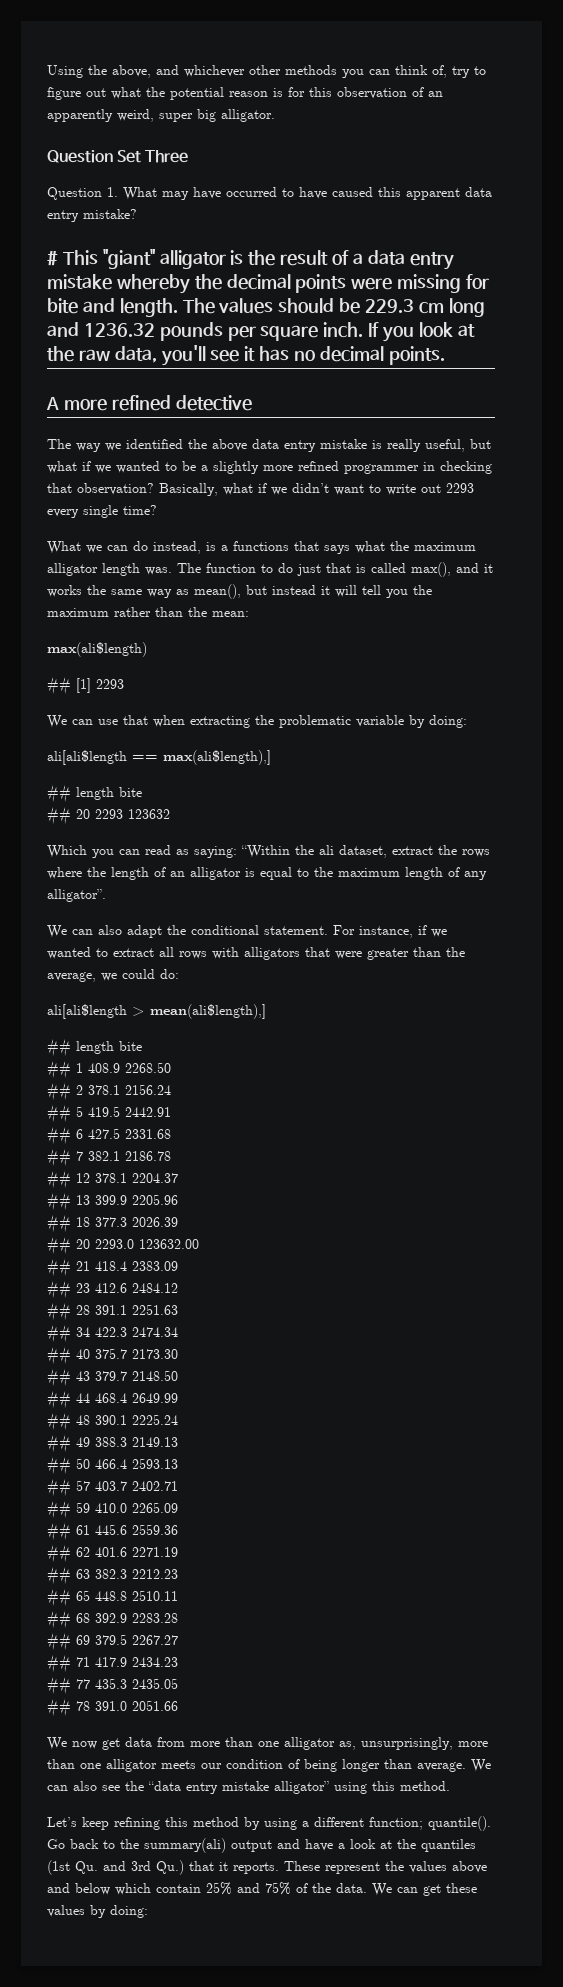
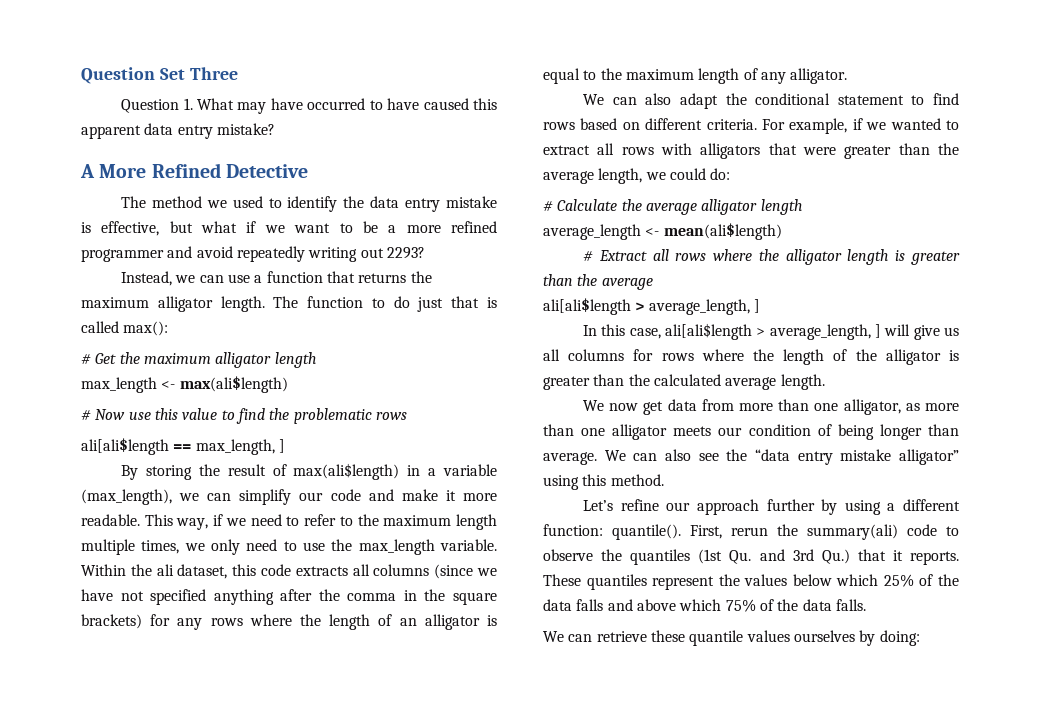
[47,65,486,78] [47,87,443,100] [47,109,275,122] Using the above, and whichever other methods you can think of, try to figure out what the potential reason is for this observation of an apparently weird, super big alligator. // -> (81, 75) none
[47,249,454,270] [47,274,490,294] [47,298,485,317] [47,322,475,342] [47,345,445,366] [46,395,252,411] [47,439,247,452] # This "giant" alligator is the result of a data entry mistake whereby the decimal points were missing for bite and length. The values should be 229.3 cm long and 1236.32 pounds per square inch. If you look at the raw data, you'll see it has no decimal points. // A more refined detective // The way we identified the above -> [80,163,309,178] [121,196,365,212] A More Refined Detective // The method we used to identify the
[387,439,465,452] really useful, -> [101,221,160,236] effective,
[116,461,160,473] wanted -> [294,223,331,233] want
[213,461,259,474] slightly -> (397, 229) none
[423,461,492,474] [47,483,474,496] [47,505,157,518] [47,541,476,554] [47,563,172,576] in checking that observation? Basically, what if we didn’t want to write out 2293 every single time? // What we can do instead, is a functions that says what the maximum alligator length was. -> [167,246,425,262] [121,271,432,286] [81,296,265,312] and avoid repeatedly writing out 2293? // Instead, we can use a function that returns the maximum alligator length.
[411,562,493,577] [47,584,432,599] [47,607,249,617] [47,642,147,657] [47,677,124,695] [47,715,467,728] [47,750,271,765] [47,785,142,803] [47,807,170,825] [47,845,457,858] max(), and it works the same way as mean(), but instead it will tell you the maximum rather than the mean: // max(ali$length) // ## [1] 2293 // We can use that when extracting the problematic variable by doing: // ali[ali$length == max(ali$length),] // ## length bite // ## 20 2293 123632 // Which you can read as saying: “Within the ali dataset, extract the -> [123,321,169,336] [81,352,316,368] [81,376,288,393] [81,408,407,424] [81,438,285,455] [121,463,498,480] [81,489,497,505] [81,514,498,530] [81,539,497,555] [81,564,498,579] [81,589,497,605] [81,614,203,630] max(): // # Get the maximum alligator length // max_length <- max(ali$length) // # Now use this value to find the problematic rows // ali[ali$length == max_length, ] // By storing the result of max(ali$length) in a variable (max_length), we can simplify our code and make it more readable. This way, if we need to refer to the maximum length multiple times, we only need to use the max_length variable. Within the ali dataset, this code extracts all columns (since we have not specified anything after the comma in the square brackets) for any
[47,889,106,902] alligator”. -> [790,68,848,84] alligator.
[264,925,413,938] statement. For instance, -> [837,93,960,105] [543,118,848,134] statement to find rows based on different criteria. For example,
[47,972,96,982] average, -> [543,168,643,184] average length,
[47,1004,266,1019] [47,1039,142,1057] [47,1061,171,1079] [47,1083,171,1101] [47,1105,171,1123] [47,1127,171,1145] [47,1149,171,1167] [47,1171,178,1189] [47,1193,178,1211] [47,1215,178,1233] [47,1237,199,1255] [47,1259,178,1277] [47,1281,178,1299] [47,1303,178,1321] [47,1325,178,1343] [47,1347,178,1365] [47,1369,178,1387] [47,1391,178,1409] [47,1413,178,1431] [47,1435,178,1453] [47,1457,178,1475] [47,1479,178,1497] [47,1501,178,1519] [47,1523,178,1541] [47,1545,178,1563] [47,1567,178,1585] [47,1589,178,1607] [47,1611,178,1629] [47,1633,178,1651] [47,1655,178,1673] [47,1677,178,1695] [47,1699,178,1717] ali[ali$length > mean(ali$length),] // ## length bite // ## 1 408.9 2268.50 // ## 2 378.1 2156.24 // ## 5 419.5 2442.91 // ## 6 427.5 2331.68 // ## 7 382.1 2186.78 // ## 12 378.1 2204.37 // ## 13 399.9 2205.96 // ## 18 377.3 2026.39 // ## 20 2293.0 123632.00 // ## 21 418.4 2383.09 // ## 23 412.6 2484.12 // ## 28 391.1 2251.63 // ## 34 422.3 2474.34 // ## 40 375.7 2173.30 // ## 43 379.7 2148.50 // ## 44 468.4 2649.99 // ## 48 390.1 2225.24 // ## 49 388.3 2149.13 // ## 50 466.4 2593.13 // ## 57 403.7 2402.71 // ## 59 410.0 2265.09 // ## 61 445.6 2559.36 // ## 62 401.6 2271.19 // ## 63 382.3 2212.23 // ## 65 448.8 2510.11 // ## 68 392.9 2283.28 // ## 69 379.5 2267.27 // ## 71 417.9 2434.23 // ## 77 435.3 2435.05 // ## 78 391.0 2051.66 -> [543,199,802,215] [543,223,782,240] [583,249,960,265] [543,274,653,290] [543,298,760,315] [583,323,960,340] [543,349,959,365] [543,374,825,390] # Calculate the average alligator length // average_length <- mean(ali$length) // # Extract all rows where the alligator length is greater than the average // ali[ali$length > average_length, ] // In this case, ali[ali$length > average_length, ] will give us all columns for rows where the length of the alligator is greater than the calculated average length.
[284,1737,453,1750] alligator as, unsurprisingly, -> [843,399,920,415] alligator, as
[82,1816,491,1831] [47,1838,392,1853] keep refining this method by using a different function; quantile(). Go back to the summary(ali) output and have a look at -> [620,499,961,515] [543,524,959,540] [543,549,593,561] refine our approach further by using a different function: quantile(). First, rerun the summary(ali) code to observe
(320, 1866) none -> [586,574,647,590] quantiles
[452,1861,487,1873] [47,1882,477,1896] [47,1905,85,1917] above and below which contain 25% and 75% of the data. We can get these values -> [792,574,959,587] [543,599,866,612] [543,630,855,646] below which 25% of the data falls and above which 75% of the data falls. // We can retrieve these quantile values ourselves

